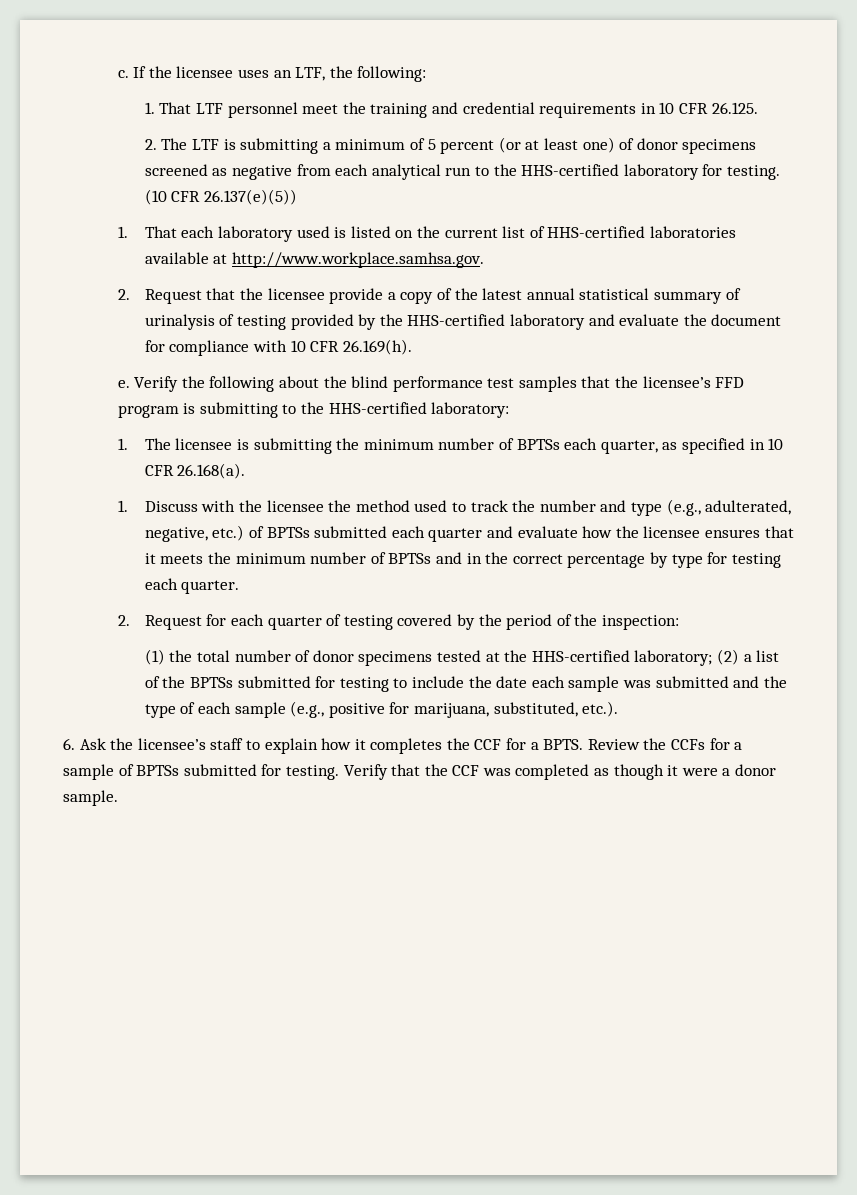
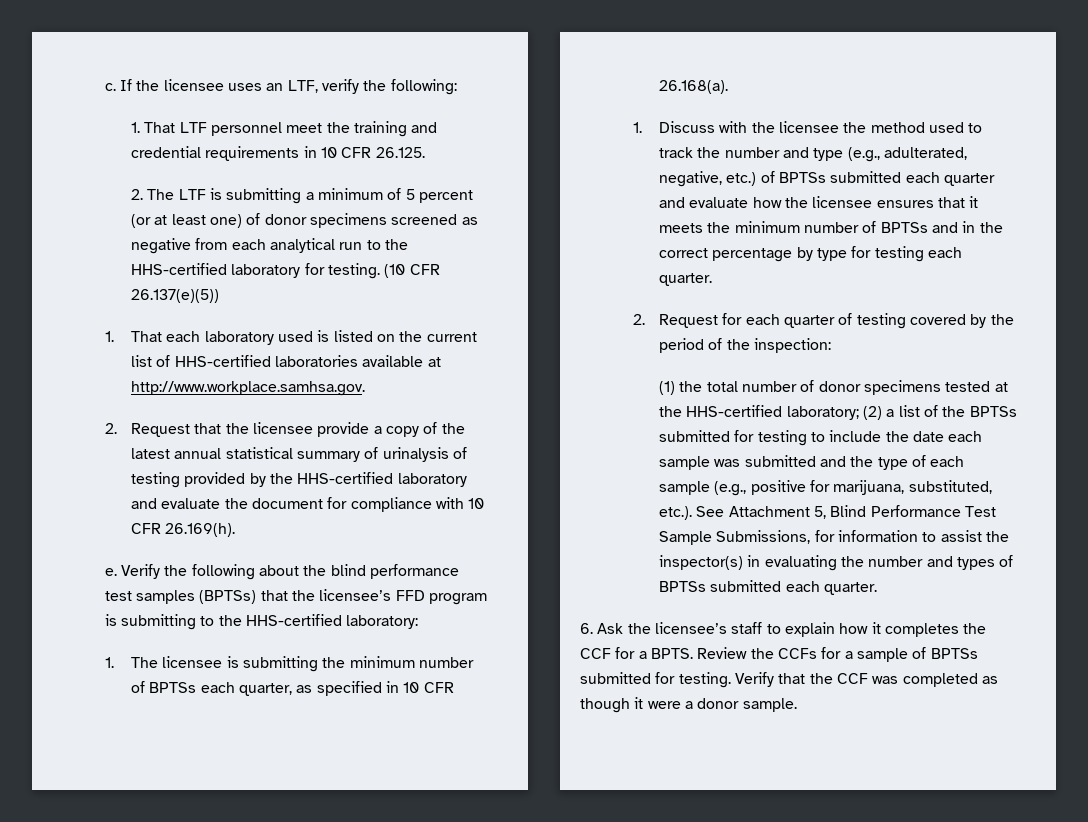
(326, 74) none -> [322,79,360,94] verify
(577, 384) none -> [199,590,257,604] (BPTSs)
(619, 709) none -> [696,505,997,519] [659,530,1010,545] [659,555,1014,571] [659,580,878,595] See Attachment 5, Blind Performance Test Sample Submissions, for information to assist the inspector(s) in evaluating the number and types of BPTSs submitted each quarter.

